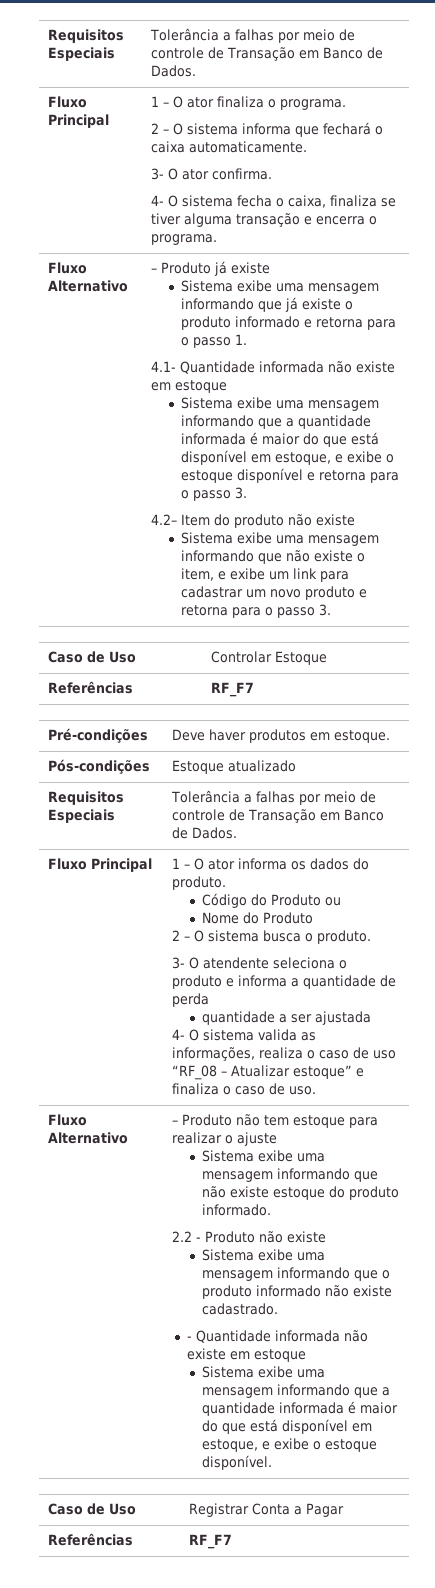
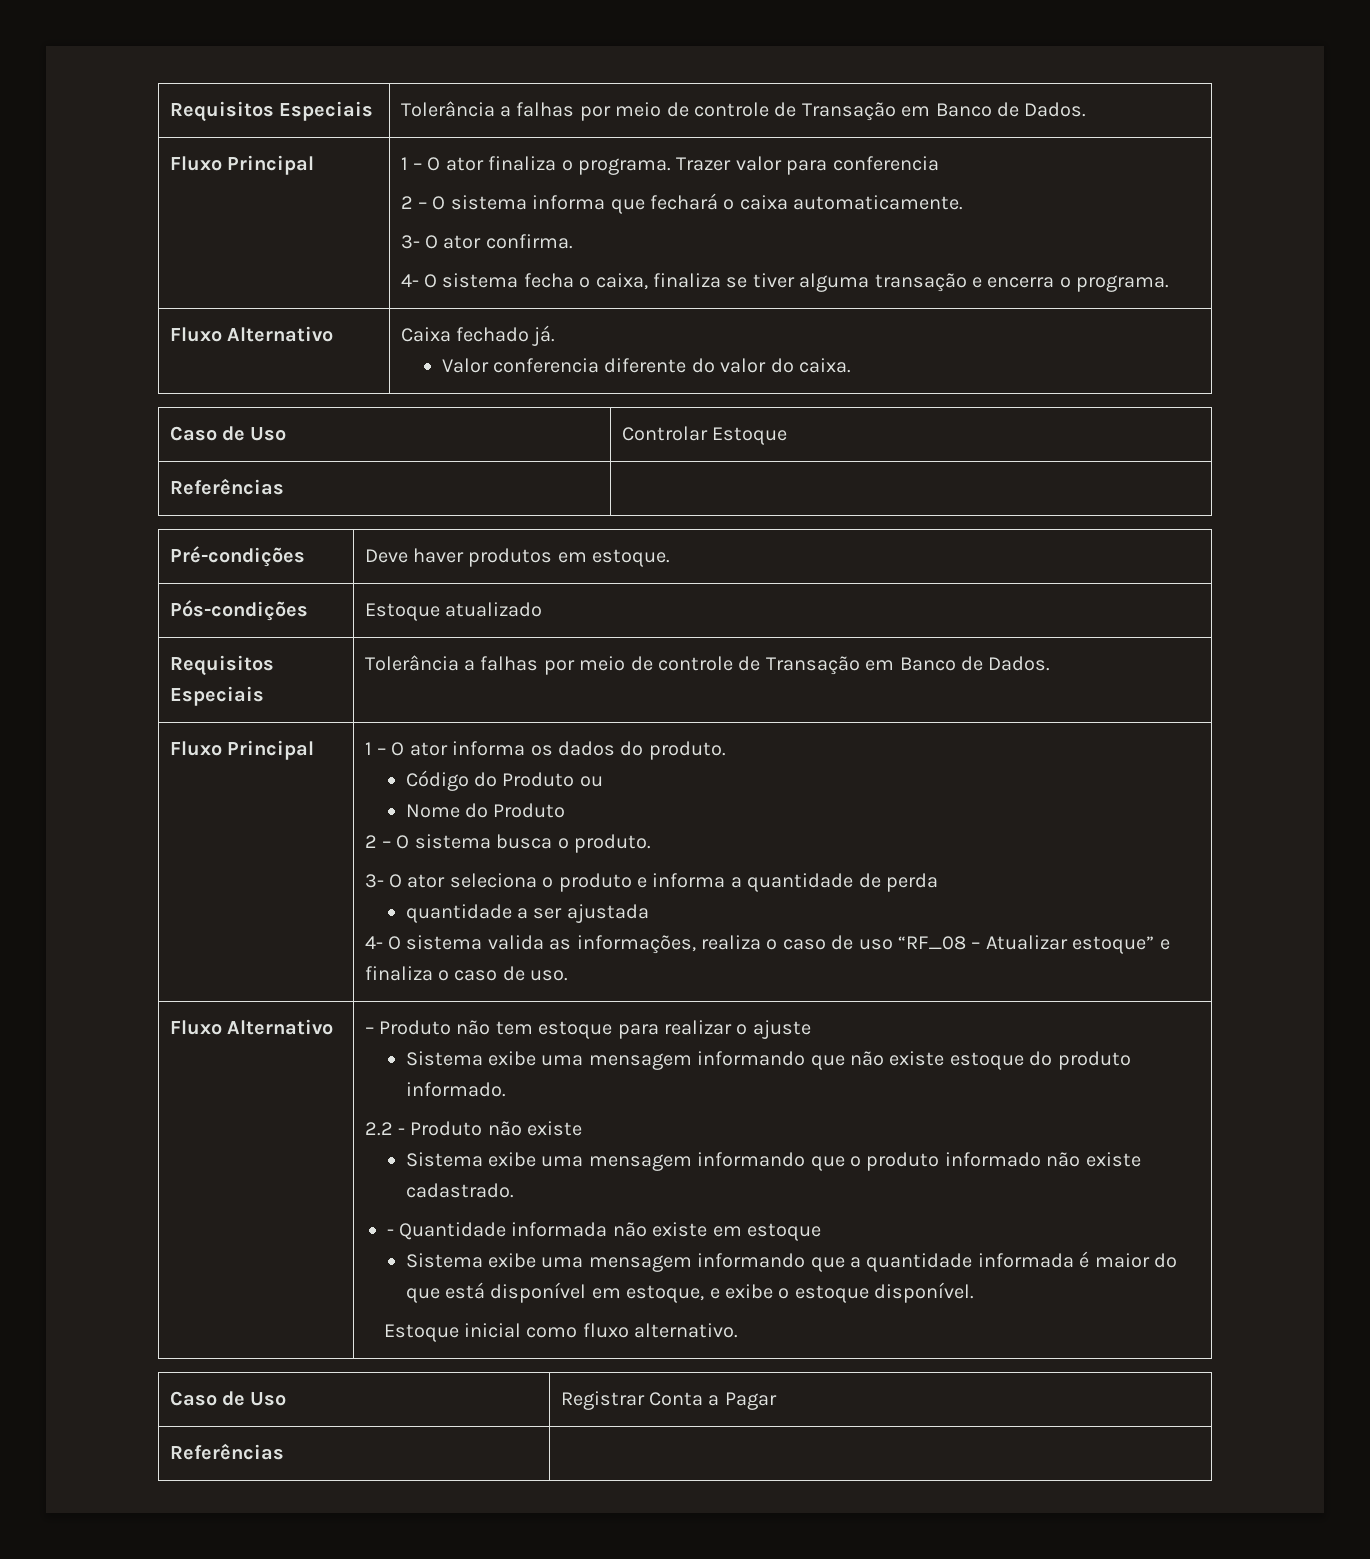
(347, 104) none -> [676,156,939,175] Trazer valor para conferencia
[151,261,271,276] [181,280,380,294] [181,297,354,312] [181,316,397,330] [181,334,248,348] [151,361,396,374] [151,380,228,393] [181,397,380,411] [181,415,372,429] [181,432,380,447] [181,450,395,465] [181,468,400,483] [181,487,248,501] [151,514,356,528] [181,532,380,546] [181,550,366,564] [181,568,350,582] [181,586,368,600] [181,604,332,618] – Produto já existe // Sistema exibe uma mensagem informando que já existe o produto informado e retorna para o passo 1. // 4.1- Quantidade informada não existe em estoque // Sistema exibe uma mensagem informando que a quantidade informada é maior do que está disponível em estoque, e exibe o estoque disponível e retorna para o passo 3. // 4.2– Item do produto não existe // Sistema exibe uma mensagem informando que não existe o item, e exibe um link para cadastrar um novo produto e retorna para o passo 3. -> [400,325,556,346] [441,358,852,373] Caixa fechado já. // Valor conferencia diferente do valor do caixa.
[211,682,255,697] RF_F7 -> (284, 486) none
[203,957,270,969] atendente -> [407,874,446,888] ator
(273, 1462) none -> [383,1323,739,1342] // Estoque inicial como fluxo alternativo.
[189,1534,233,1549] RF_F7 -> (284, 1451) none

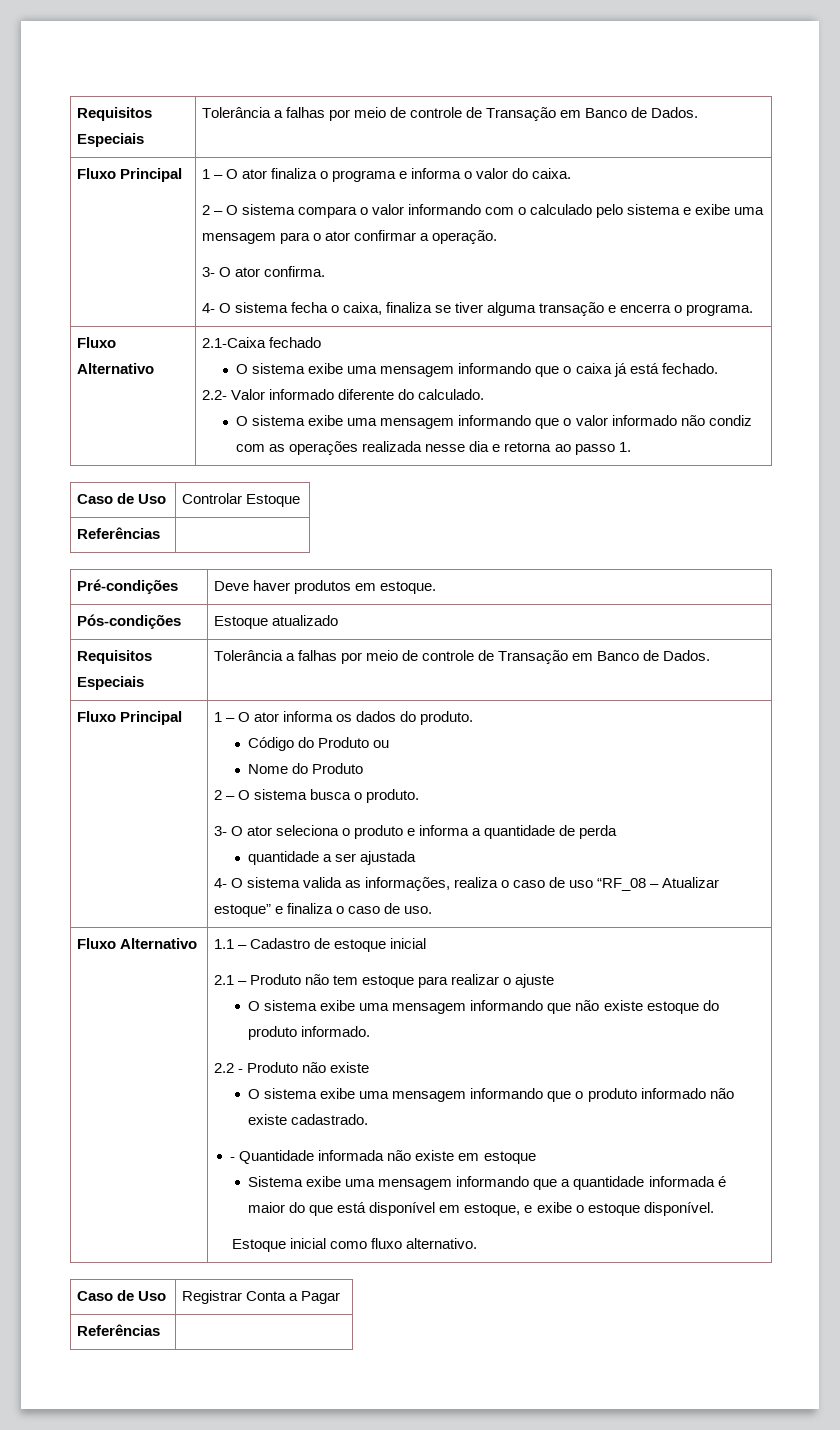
[578,156,939,175] [400,193,964,214] programa. Trazer valor para conferencia // 2 – O sistema informa que fechará o caixa automaticamente. -> [332,168,572,182] [201,204,765,218] [201,230,498,244] programa e informa o valor do caixa. // 2 – O sistema compara o valor informando com o calculado pelo sistema e exibe uma mensagem para o ator confirmar a operação.
[400,327,451,342] Caixa -> [201,337,266,348] 2.1-Caixa
[532,325,556,346] [441,358,852,373] já. // Valor conferencia diferente do valor do caixa. -> [236,363,718,377] [201,389,484,400] [236,415,752,429] [236,441,631,455] // O sistema exibe uma mensagem informando que o caixa já está fechado. // 2.2- Valor informado diferente do calculado. // O sistema exibe uma mensagem informando que o valor informado não condiz com as operações realizada nesse dia e retorna ao passo 1.
(334, 1027) none -> [213,938,426,952] [213,975,234,985] 1.1 – Cadastro de estoque inicial // 2.1
[405,1051,483,1066] Sistema -> [248,1000,318,1011] O sistema
[405,1152,483,1167] Sistema -> [248,1088,318,1099] O sistema

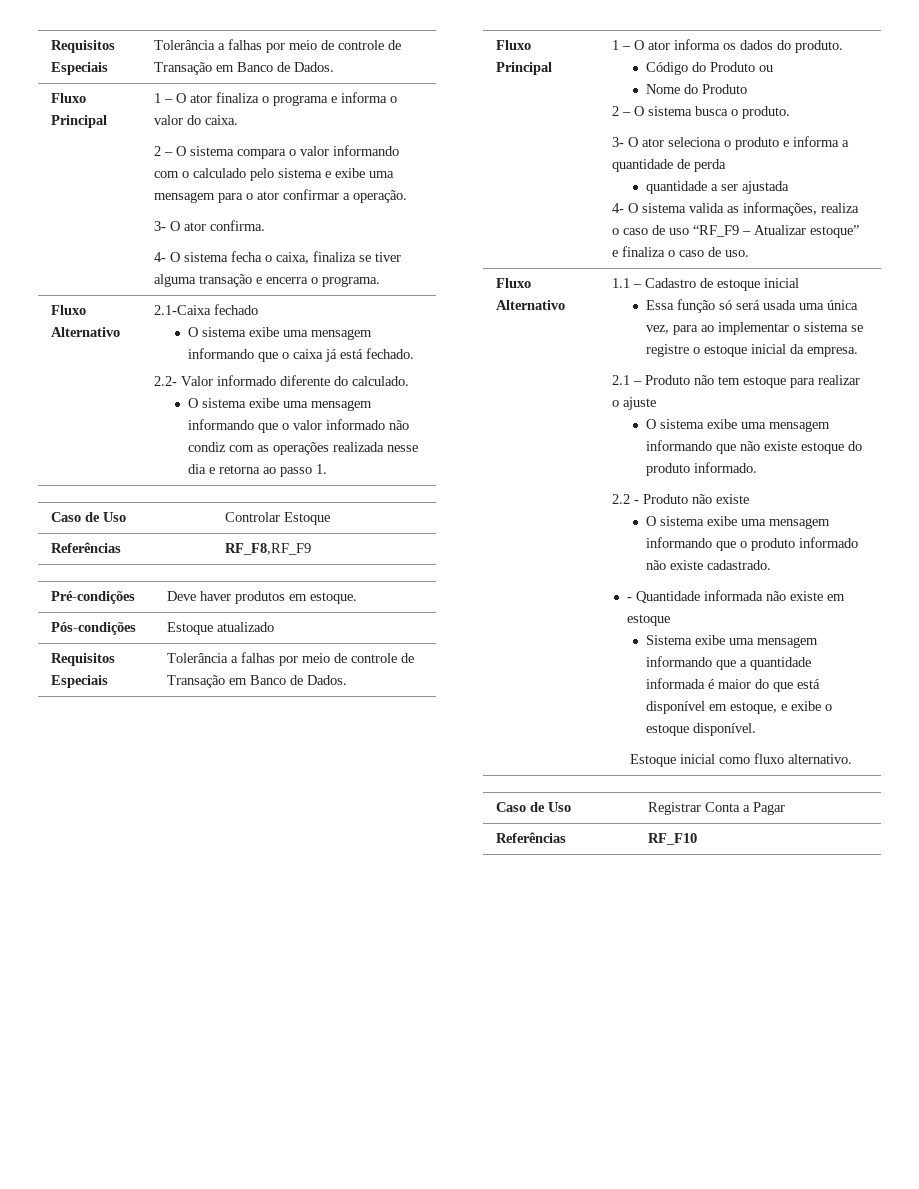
(160, 533) none -> [224,543,311,555] RF_F8,RF_F9
[597,878,647,891] “RF_08 -> [692,225,739,237] “RF_F9
(426, 943) none -> [645,299,858,313] [645,322,863,335] [645,344,858,357] // Essa função só será usada uma única vez, para ao implementar o sistema se registre o estoque inicial da empresa.
(160, 1330) none -> [647,833,697,845] RF_F10

